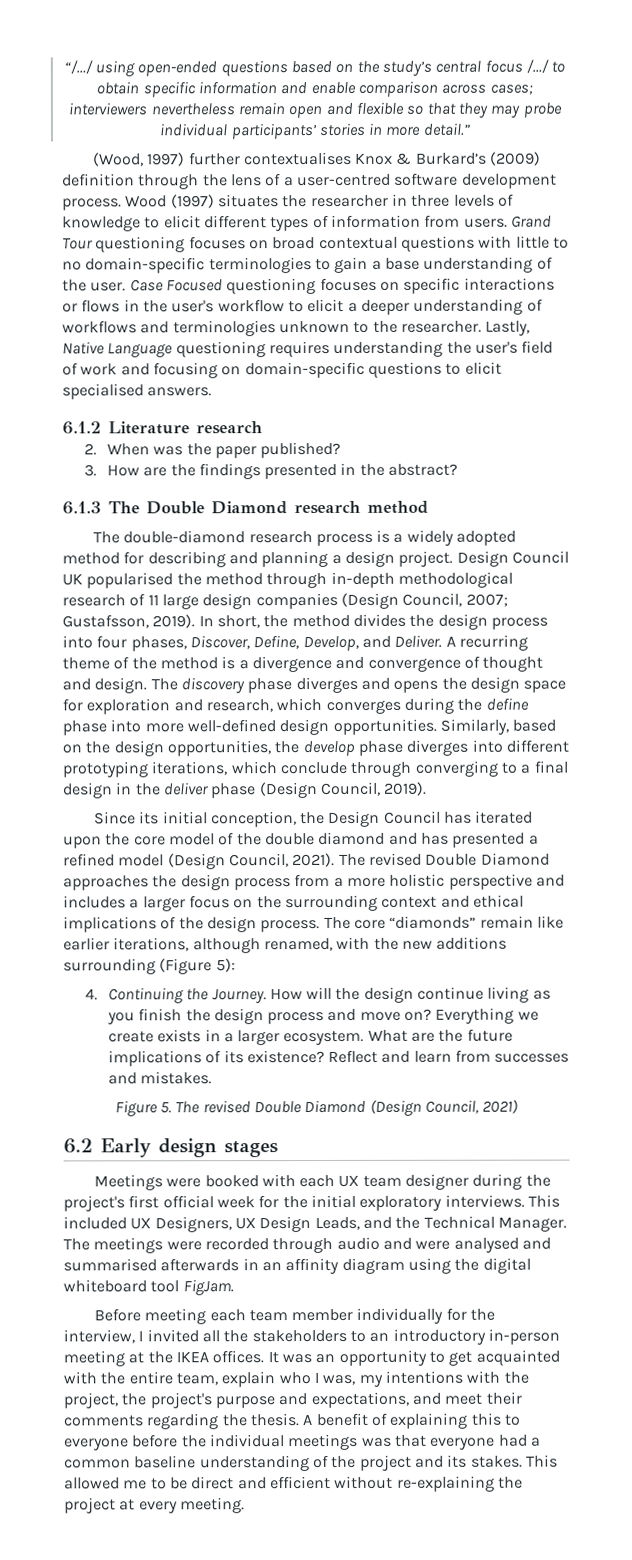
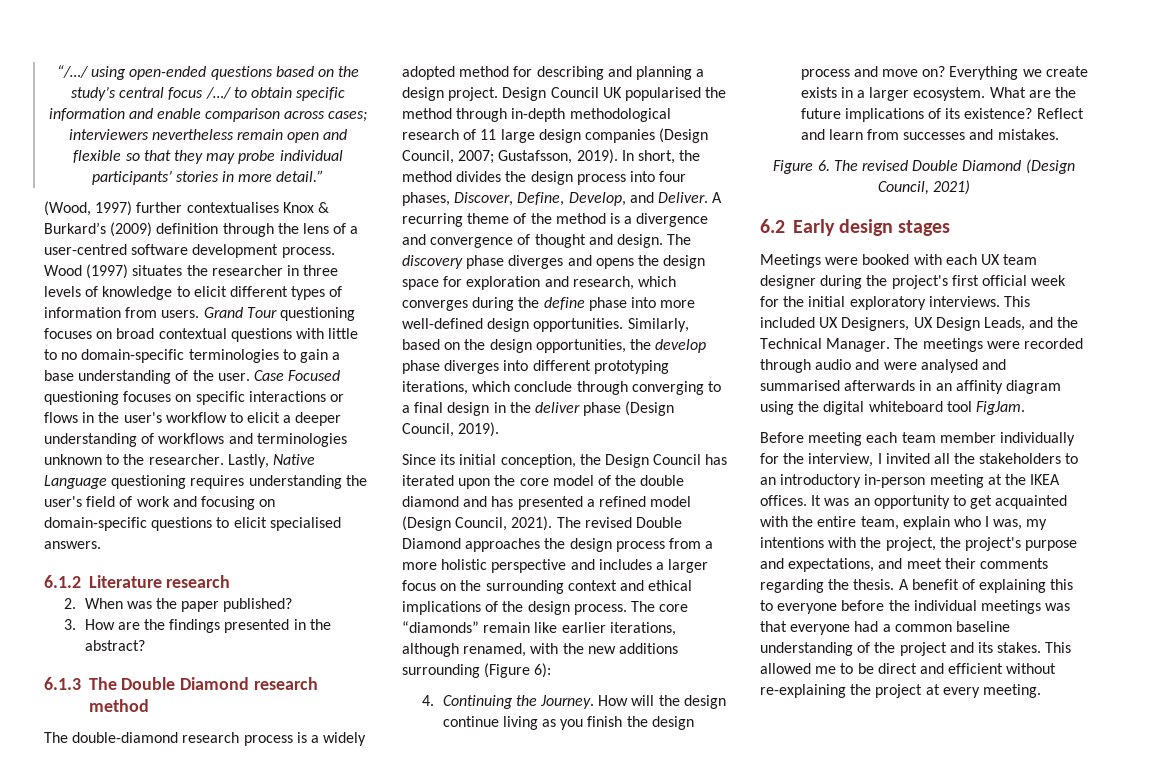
[215,958,236,973] 5): -> [534,663,552,678] 6):
[160,1101,173,1114] 5. -> [817,160,830,171] 6.

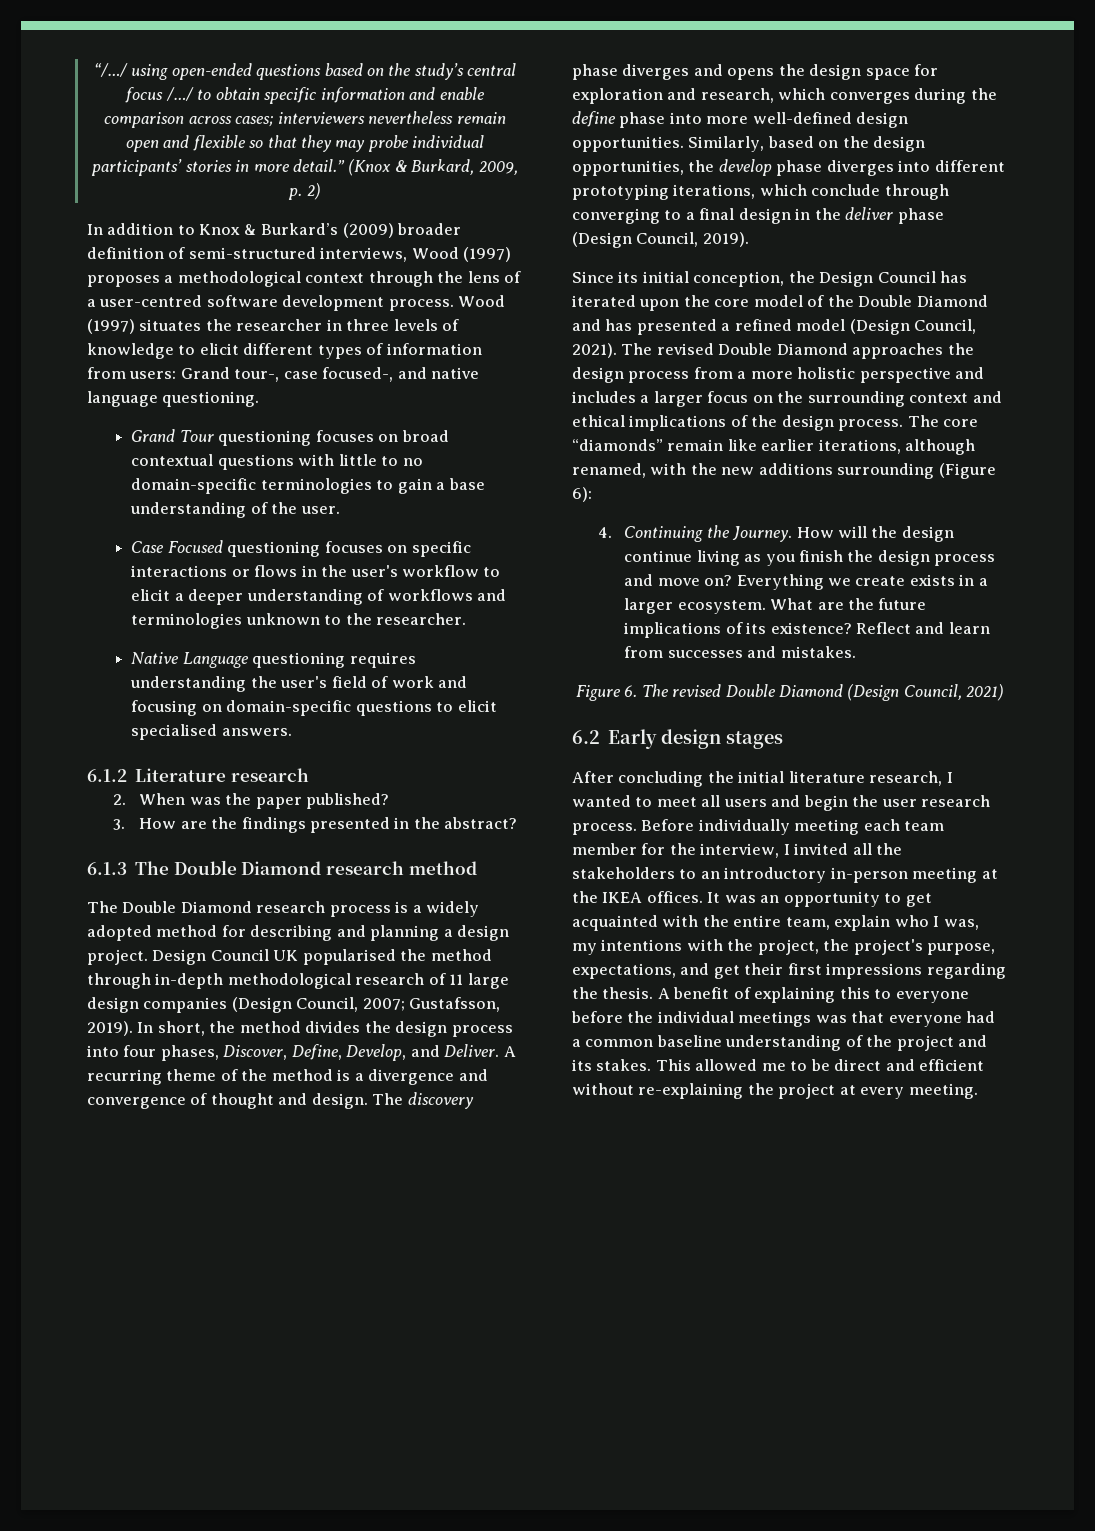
[44,201,329,216] [44,222,219,237] // (Wood, 1997) further contextualises Knox & Burkard’s (2009) definition -> [348,159,518,176] [288,183,321,200] [87,223,462,238] [87,247,512,262] [87,271,365,287] (Knox & Burkard, 2009, p. 2) // In addition to Knox & Burkard’s (2009) broader definition of semi-structured interviews, Wood (1997) proposes a methodological context
[161,310,200,318] users. -> [129,367,480,382] [87,391,260,407] users: Grand tour-, case focused-, and native language questioning. //
(250, 377) none -> (340, 510) //
[227,454,269,468] Lastly, -> (467, 619) //
[72,732,179,743] double-diamond -> [122,901,252,913] Double Diamond
[640,475,685,486] [402,496,459,507] double diamond -> [858,295,988,307] Double Diamond
[760,254,1038,268] [760,275,1067,289] [760,296,1030,310] [760,317,1079,331] [760,338,1083,352] [760,359,1006,373] [760,380,1061,394] [760,401,1025,415] [760,432,804,443] Meetings were booked with each UX team designer during the project's first official week for the initial exploratory interviews. This included UX Designers, UX Design Leads, and the Technical Manager. The meetings were recorded through audio and were analysed and summarised afterwards in an affinity diagram using the digital whiteboard tool FigJam. // Before -> [572,771,953,787] [572,795,991,811] [572,819,790,835] After concluding the initial literature research, I wanted to meet all users and begin the user research process. Before individually
[999,432,1075,446] individually -> (637, 849) none
[1025,540,1078,551] [760,558,1048,572] purpose and expectations, and meet their comments -> [927,943,996,955] [572,963,923,979] purpose, expectations, and get their first impressions

